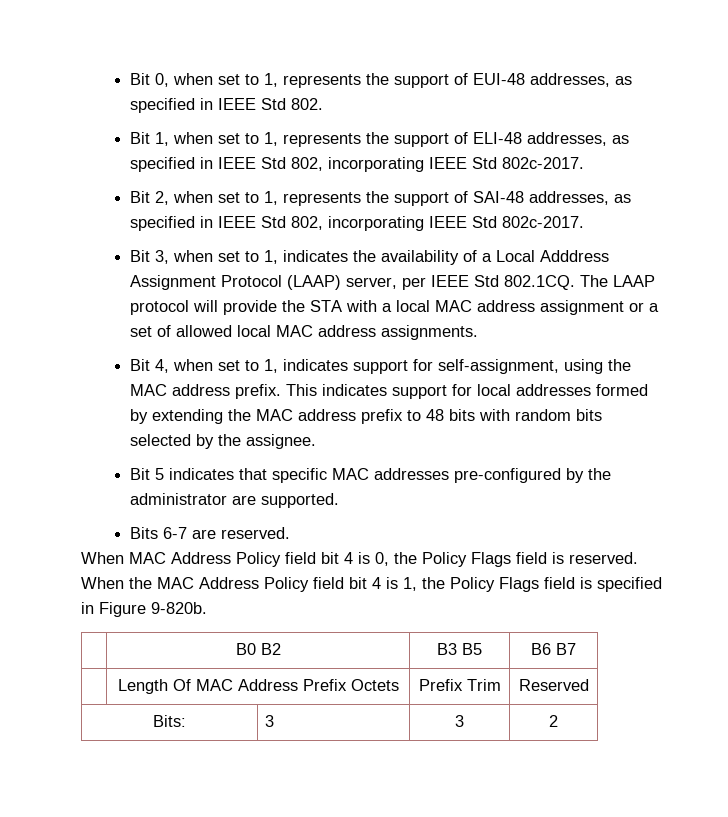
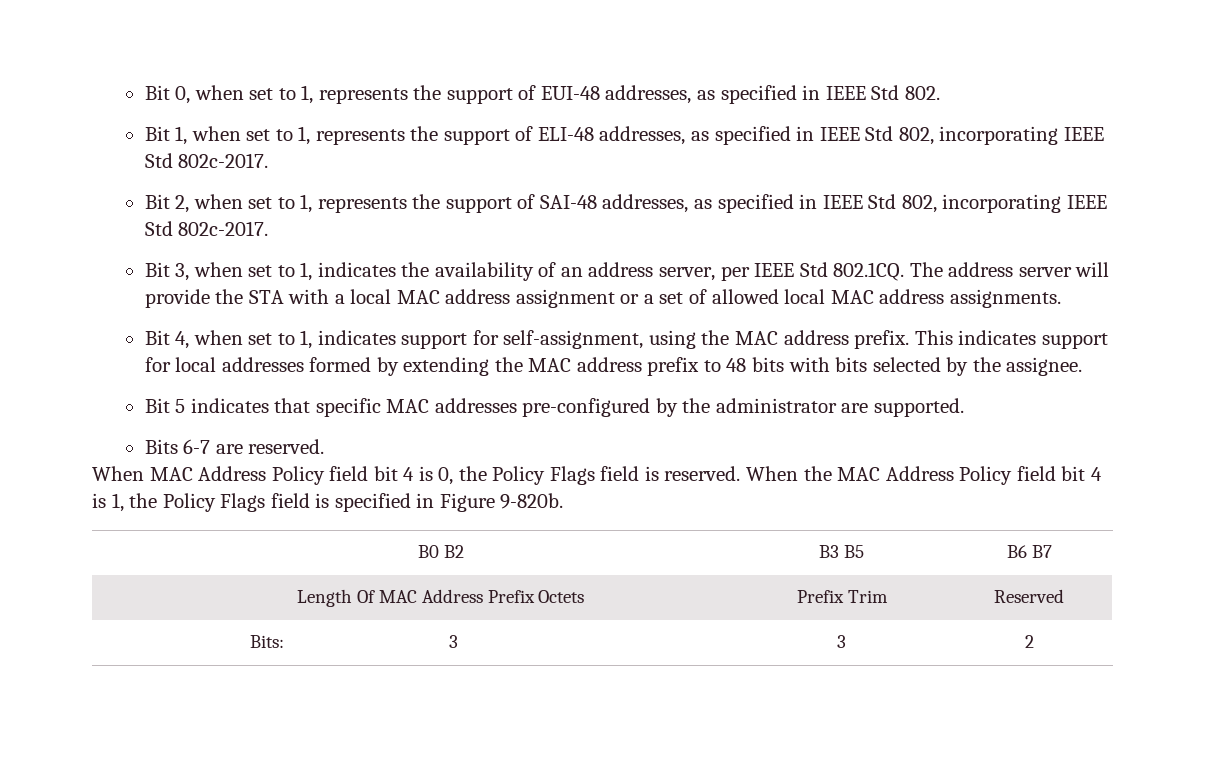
[481,250,609,262] [129,275,341,290] a Local Adddress Assignment Protocol (LAAP) -> [560,262,654,277] an address
[612,275,655,287] [129,300,189,315] LAAP protocol -> [948,262,1072,277] address server
[514,409,571,421] random -> (830, 364) none

